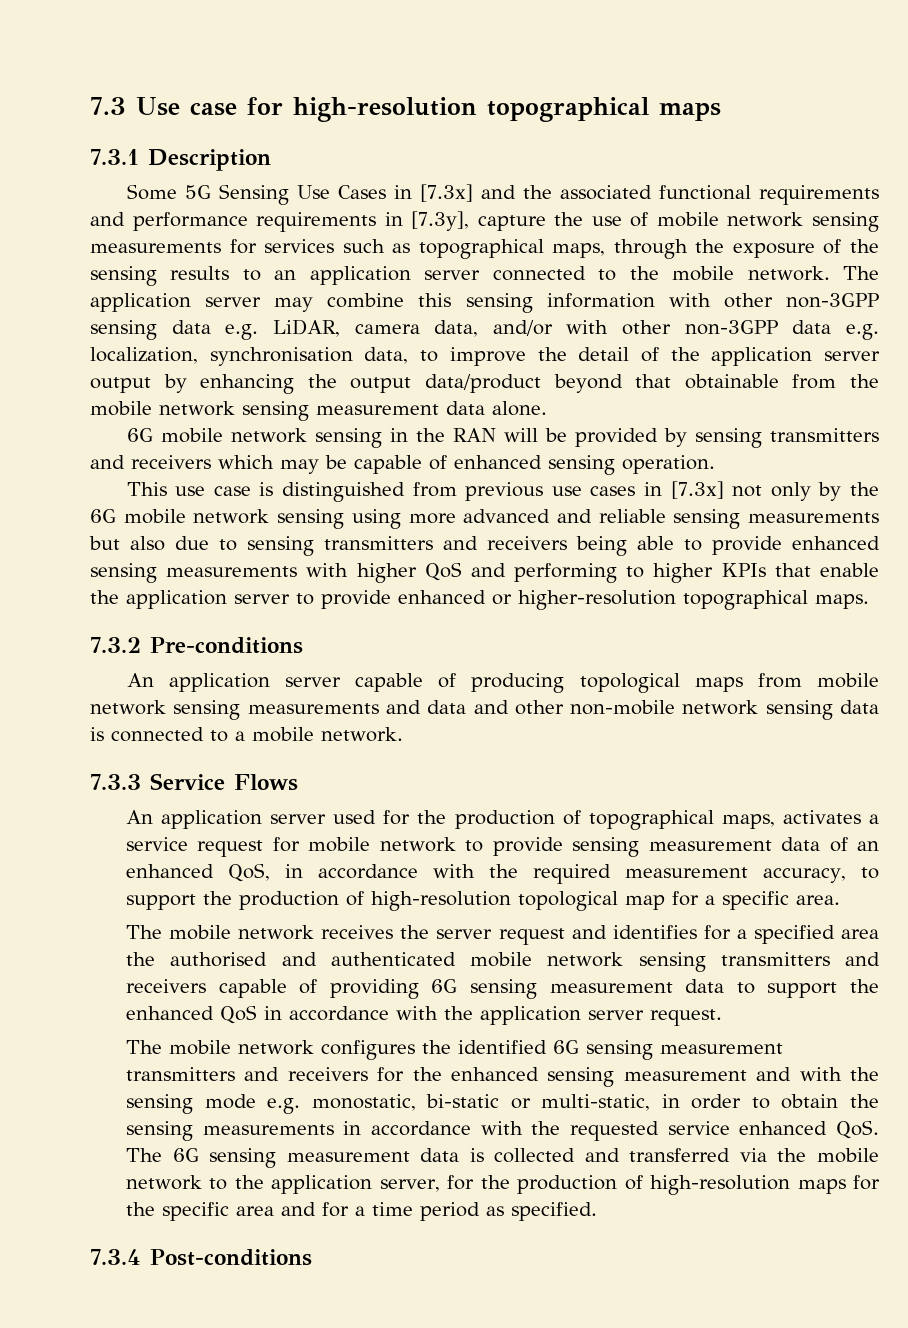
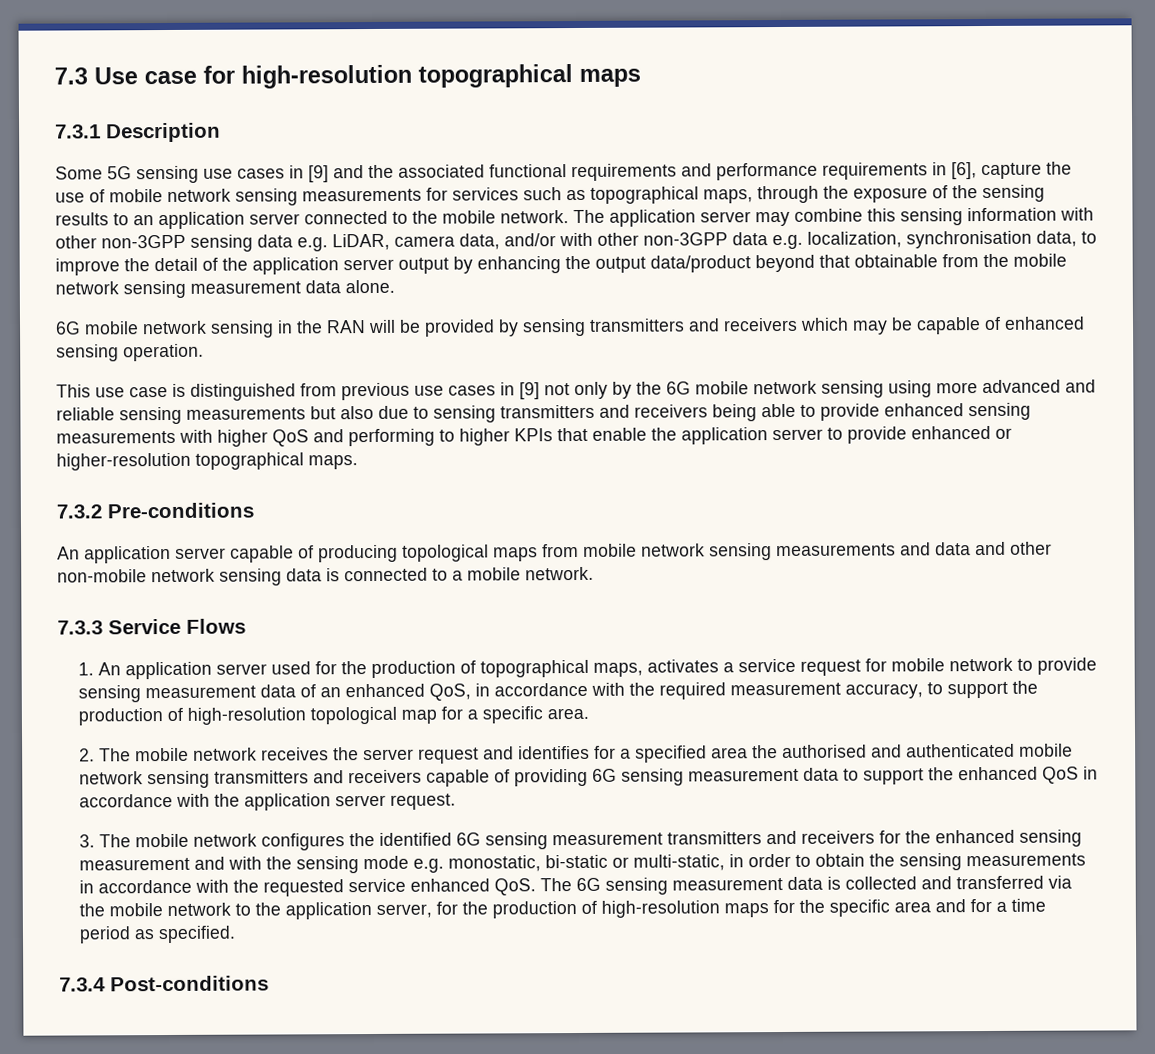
[218,184,473,205] Sensing Use Cases in [7.3x] -> [136,165,329,184] sensing use cases in [9]
[411,211,470,231] [7.3y], -> [951,162,977,180] [6],
[670,481,724,499] [7.3x] -> [519,382,540,400] [9]
(298, 782) none -> [77,662,94,676] 1.
(841, 900) none -> [78,748,95,762] 2.
(723, 1017) none -> [78,834,95,848] 3.

